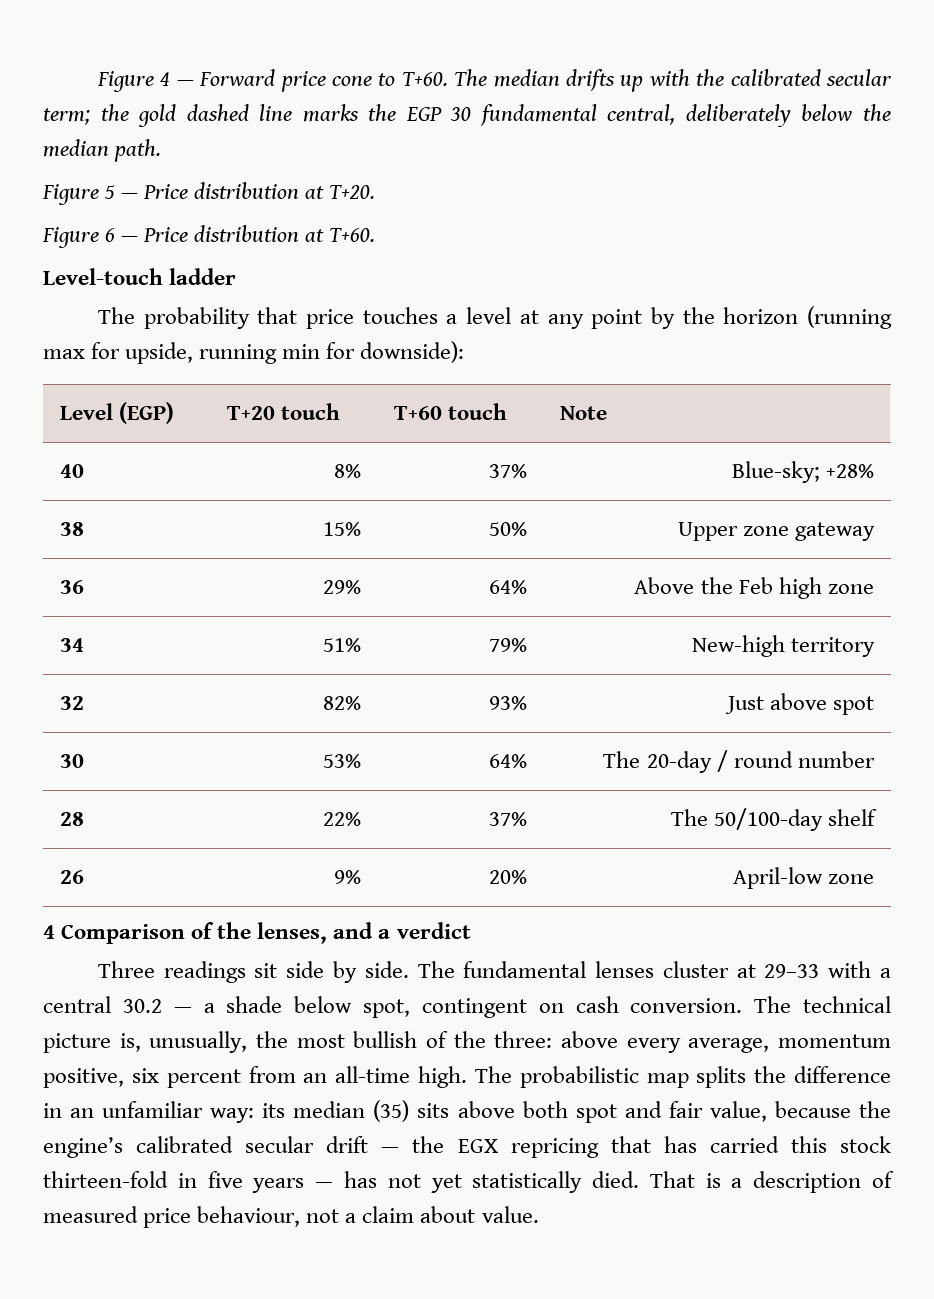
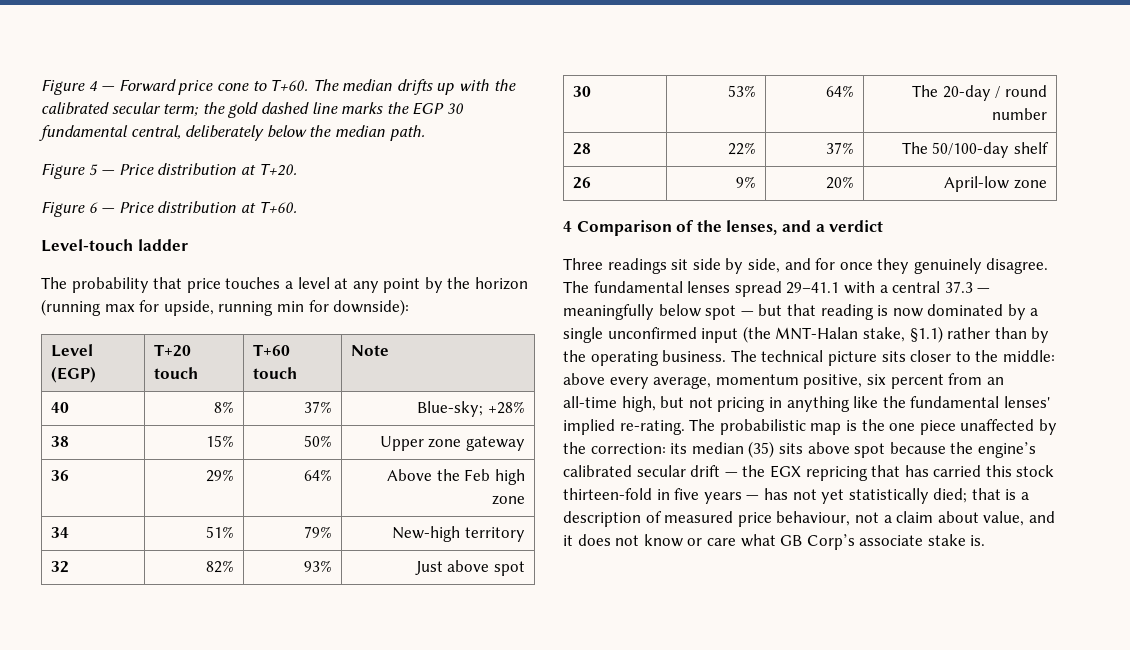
[364,961,891,978] [43,996,892,1018] [43,1031,553,1053] side. The fundamental lenses cluster at 29–33 with a central 30.2 — a shade below spot, contingent on cash conversion. The technical picture is, unusually, the most bullish of the three: -> [747,258,1049,274] [563,281,991,297] [563,304,1039,320] [563,326,1050,343] [563,350,1055,366] side, and for once they genuinely disagree. The fundamental lenses spread 29–41.1 with a central 37.3 — meaningfully below spot — but that reading is now dominated by a single unconfirmed input (the MNT-Halan stake, §1.1) rather than by the operating business. The technical picture sits closer to the middle:
[418,1066,892,1088] [43,1101,255,1123] high. The probabilistic map splits the difference in an unfamiliar way: -> [621,396,1050,412] [563,419,1057,435] [563,442,666,454] high, but not pricing in anything like the fundamental lenses' implied re-rating. The probabilistic map is the one piece unaffected by the correction:
[522,1101,767,1123] both spot and fair value, -> [854,443,886,458] spot
[592,1171,695,1188] died. That -> [933,488,1001,503] died; that
[481,1206,539,1223] value. -> [983,511,1055,526] [563,534,986,550] value, and it does not know or care what GB Corp’s associate stake is.

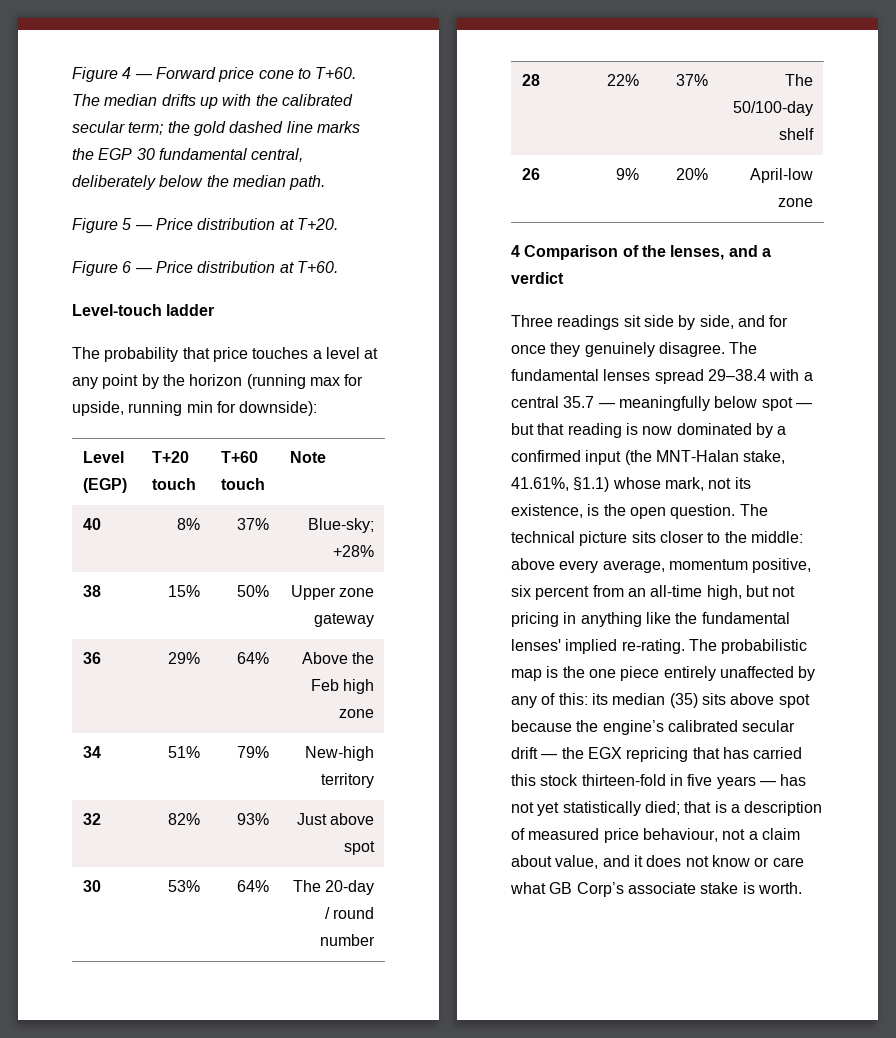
[786,282,840,294] 29–41.1 -> [707,369,766,381] 29–38.4
[944,281,973,293] 37.3 -> [563,396,595,408] 35.7
[563,327,697,343] single unconfirmed -> [511,450,581,462] confirmed
[909,326,1050,343] [563,350,727,366] §1.1) rather than by the operating business. -> [511,477,751,492] [511,504,736,519] 41.61%, §1.1) whose mark, not its existence, is the open question.
(956, 427) none -> [663,666,716,681] entirely
[563,442,666,454] the correction: -> [511,693,588,708] any of this:
[970,535,986,546] is. -> [742,882,802,894] is worth.

